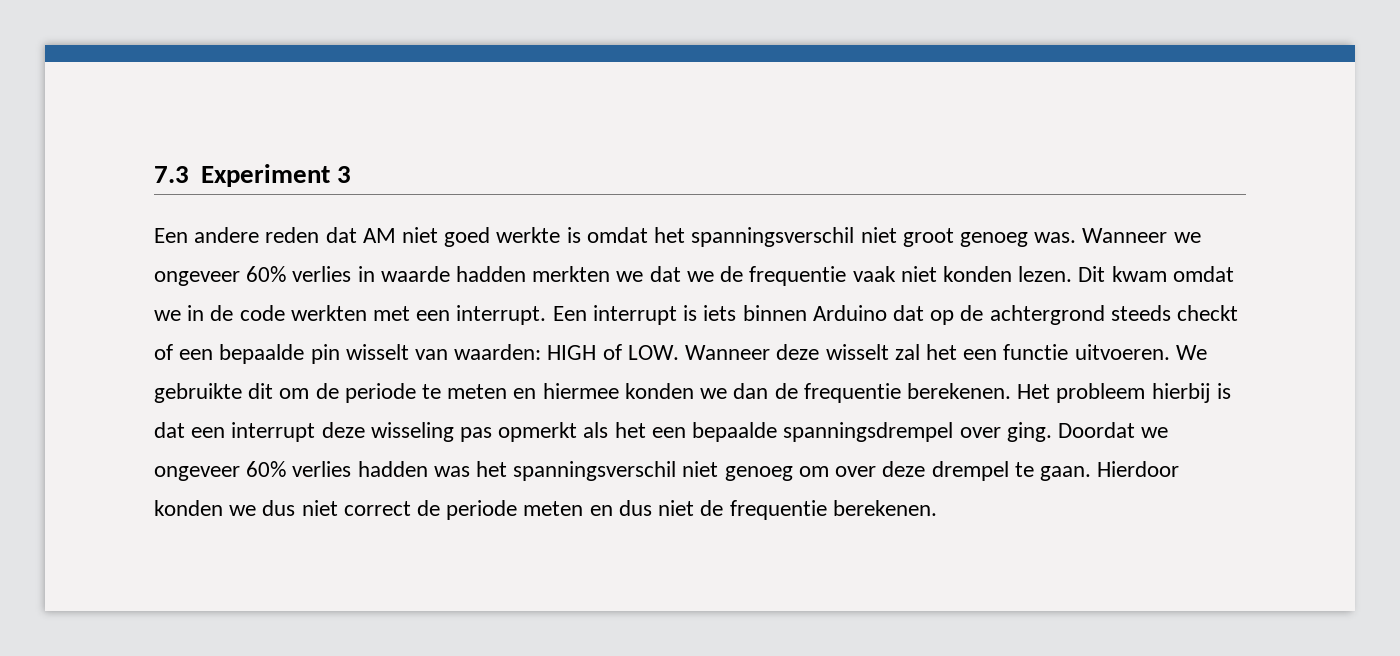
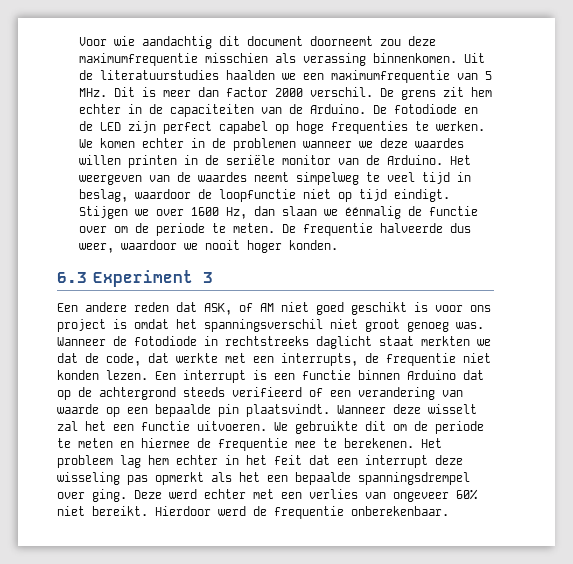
[154,166,189,183] 7.3 -> [79,36,437,49] [79,53,486,66] [79,70,493,83] [79,87,493,100] [79,104,479,117] [79,121,486,134] [79,138,465,151] [79,155,472,168] [79,172,472,185] [79,189,451,202] [79,206,479,219] [79,223,472,236] [79,240,339,253] [57,272,87,283] Voor wie aandachtig dit document doorneemt zou deze maximumfrequentie misschien als verassing binnenkomen. Uit de literatuurstudies haalden we een maximumfrequentie van 5 MHz. Dit is meer dan factor 2000 verschil. De grens zit hem echter in de capaciteiten van de Arduino. De fotodiode en de LED zijn perfect capabel op hoge frequenties te werken. We komen echter in de problemen wanneer we deze waardes willen printen in de seriële monitor van de Arduino. Het weergeven van de waardes neemt simpelweg te veel tijd in beslag, waardoor de loopfunctie niet op tijd eindigt. Stijgen we over 1600 Hz, dan slaan we éénmalig de functie over om de periode te meten. De frequentie halveerde dus weer, waardoor we nooit hoger konden. // 6.3
(357, 235) none -> [204,303,253,315] ASK, of
[496,227,561,243] werkte -> [351,302,491,315] [57,319,106,332] geschikt is voor ons project
[1173,232,1201,243] [154,266,896,286] we ongeveer 60% verlies in waarde hadden merkten we dat we de frequentie vaak -> [113,336,491,349] [57,353,456,366] de fotodiode in rechtstreeks daglicht staat merkten we dat de code, dat werkte met een interrupts, de frequentie
[1078,266,1234,282] [154,305,547,325] Dit kwam omdat we in de code werkten met een interrupt. -> (148, 375) none
[703,305,737,321] iets -> [274,370,351,380] een functie
[1176,305,1238,321] checkt -> [232,387,302,397] verifieerd
[219,344,679,364] bepaalde pin wisselt van waarden: HIGH of LOW. -> [358,387,463,400] [57,404,330,417] verandering van waarde op een bepaalde pin plaatsvindt.
[624,383,1231,403] konden we dan de frequentie berekenen. Het probleem hierbij is -> [197,438,442,451] [57,455,302,468] de frequentie mee te berekenen. Het probleem lag hem echter in het feit
[1057,422,1169,438] [154,461,1180,481] [154,500,937,520] Doordat we ongeveer 60% verlies hadden was het spanningsverschil niet genoeg om over deze drempel te gaan. Hierdoor konden we dus niet correct de periode meten en dus niet de frequentie berekenen. -> [134,489,478,502] [57,506,449,519] Deze werd echter met een verlies van ongeveer 60% niet bereikt. Hierdoor werd de frequentie onberekenbaar.

